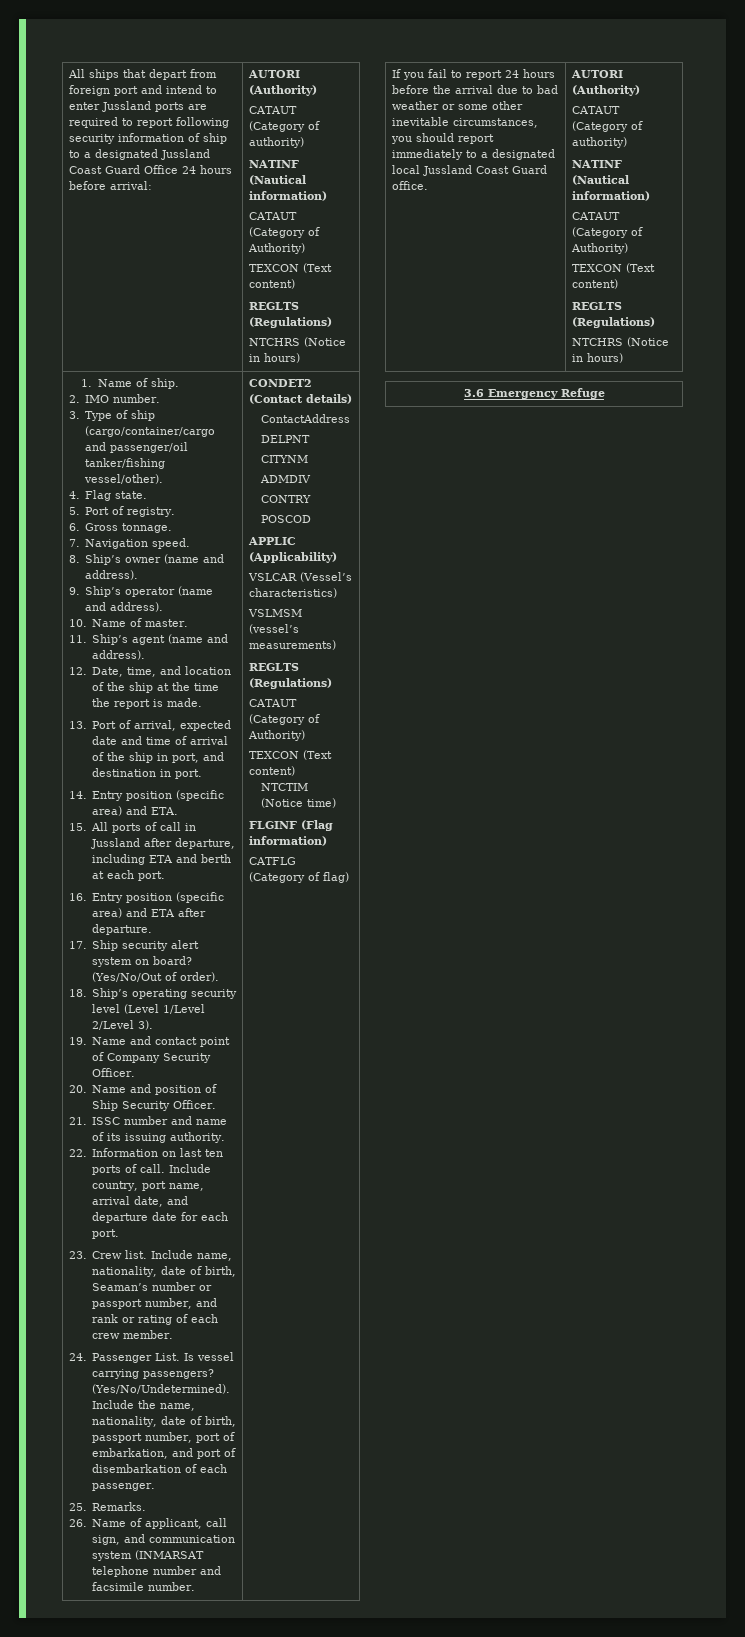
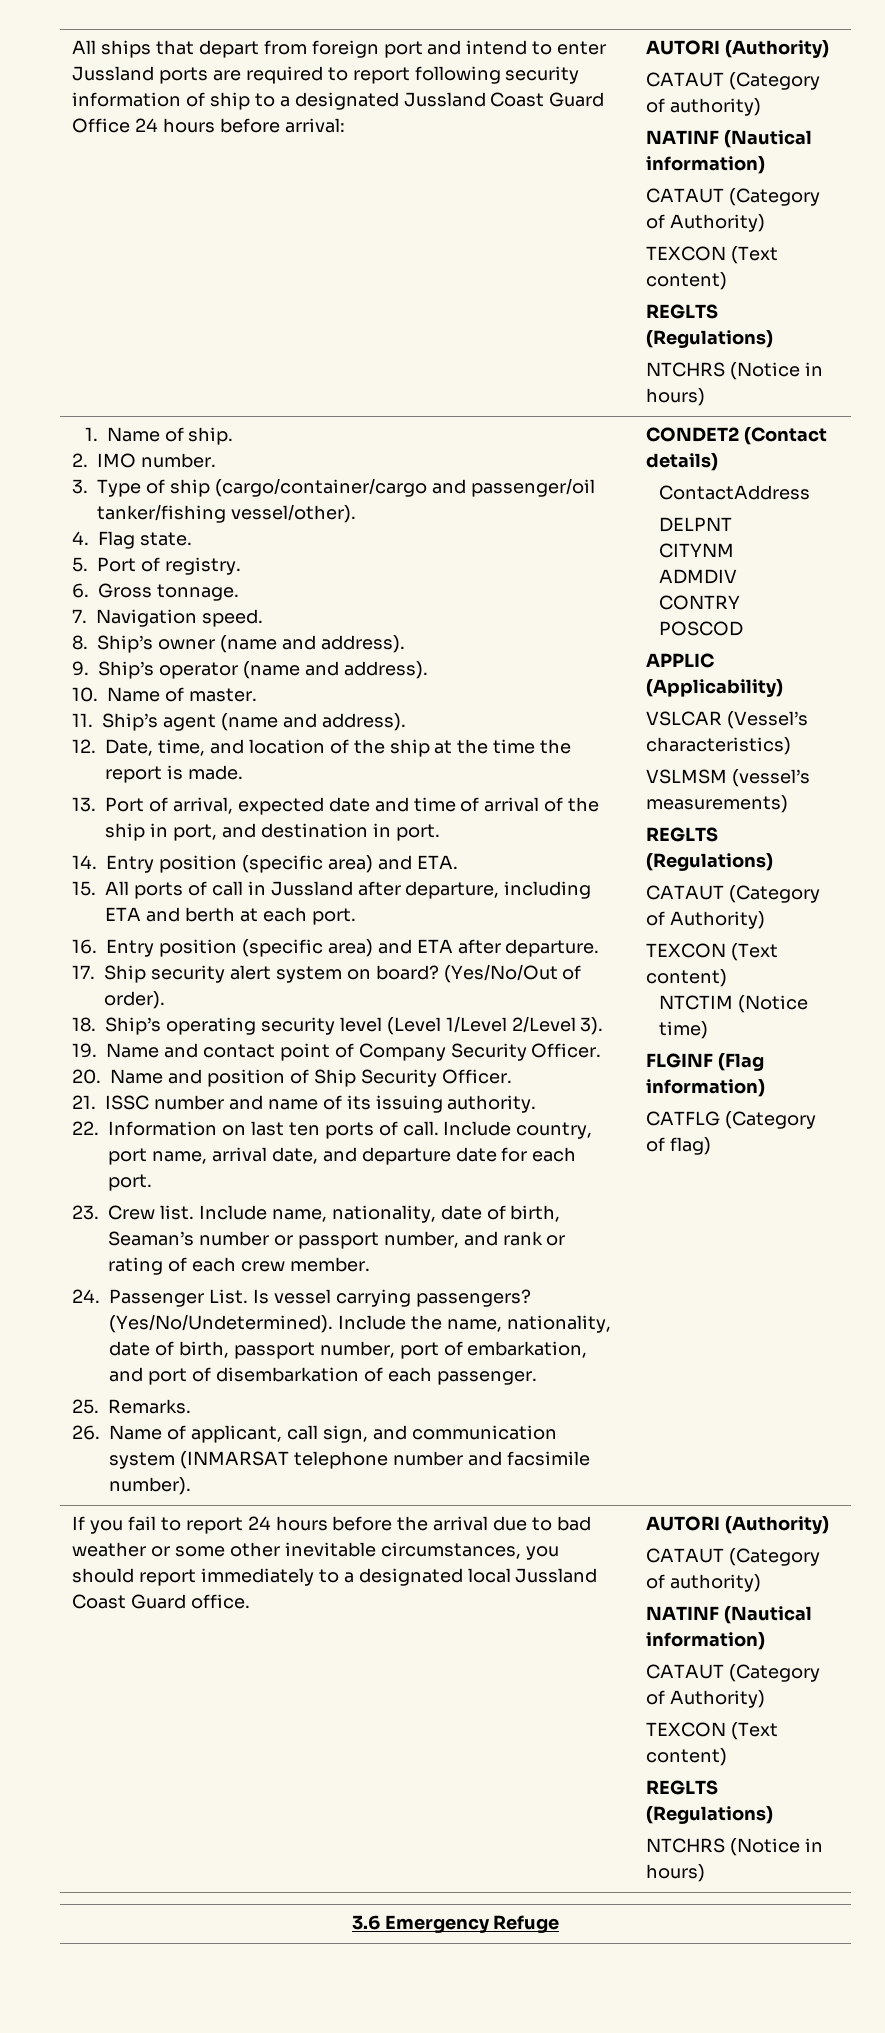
[148,1582,196,1591] number. -> [109,1477,192,1495] number).

